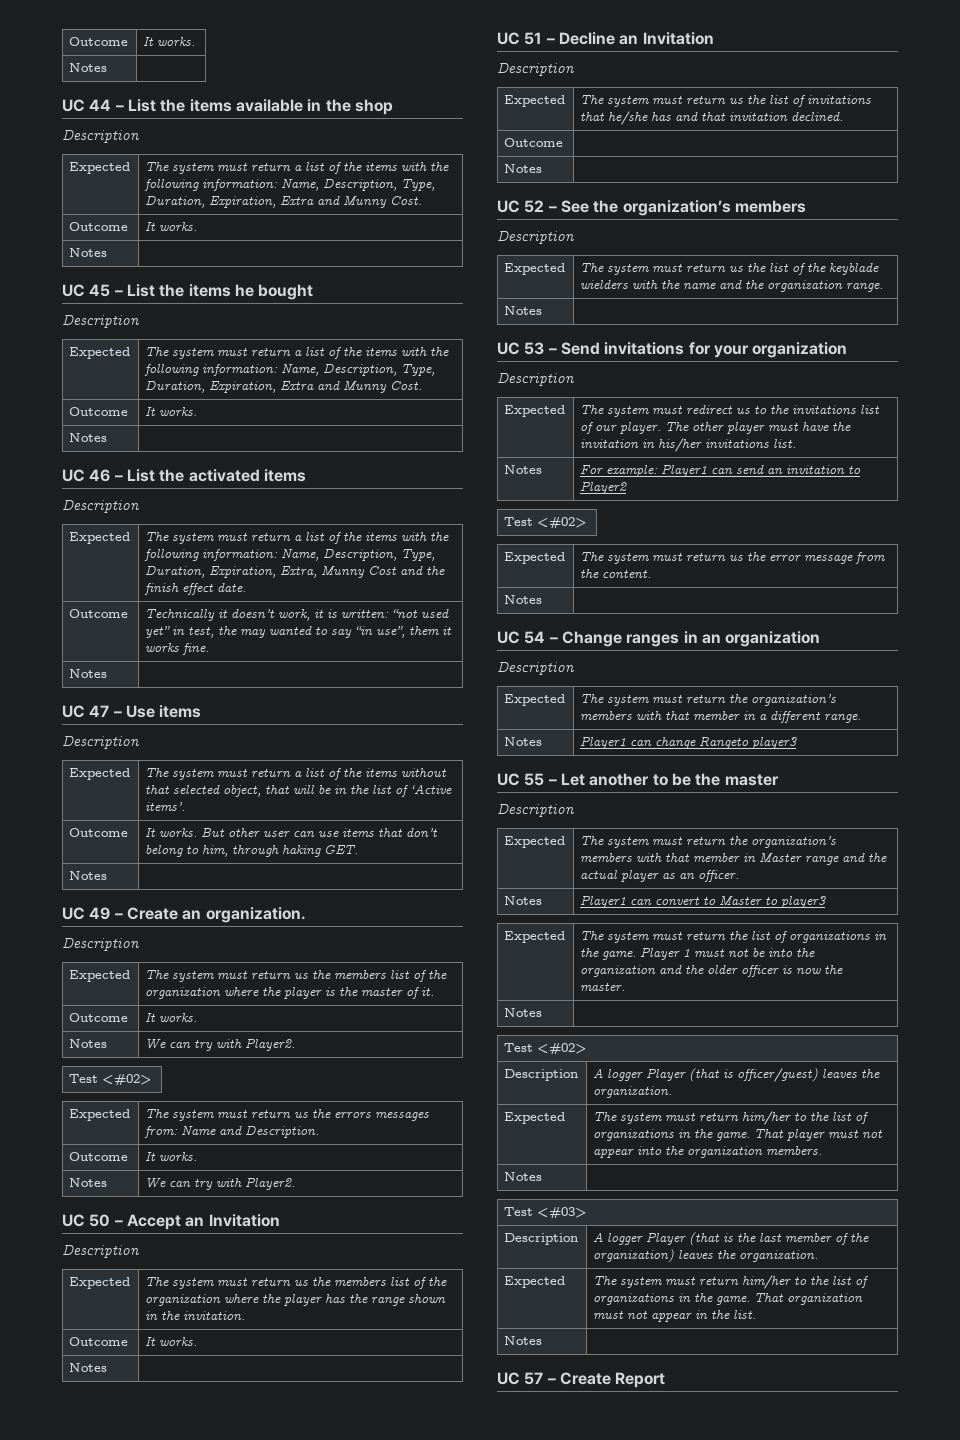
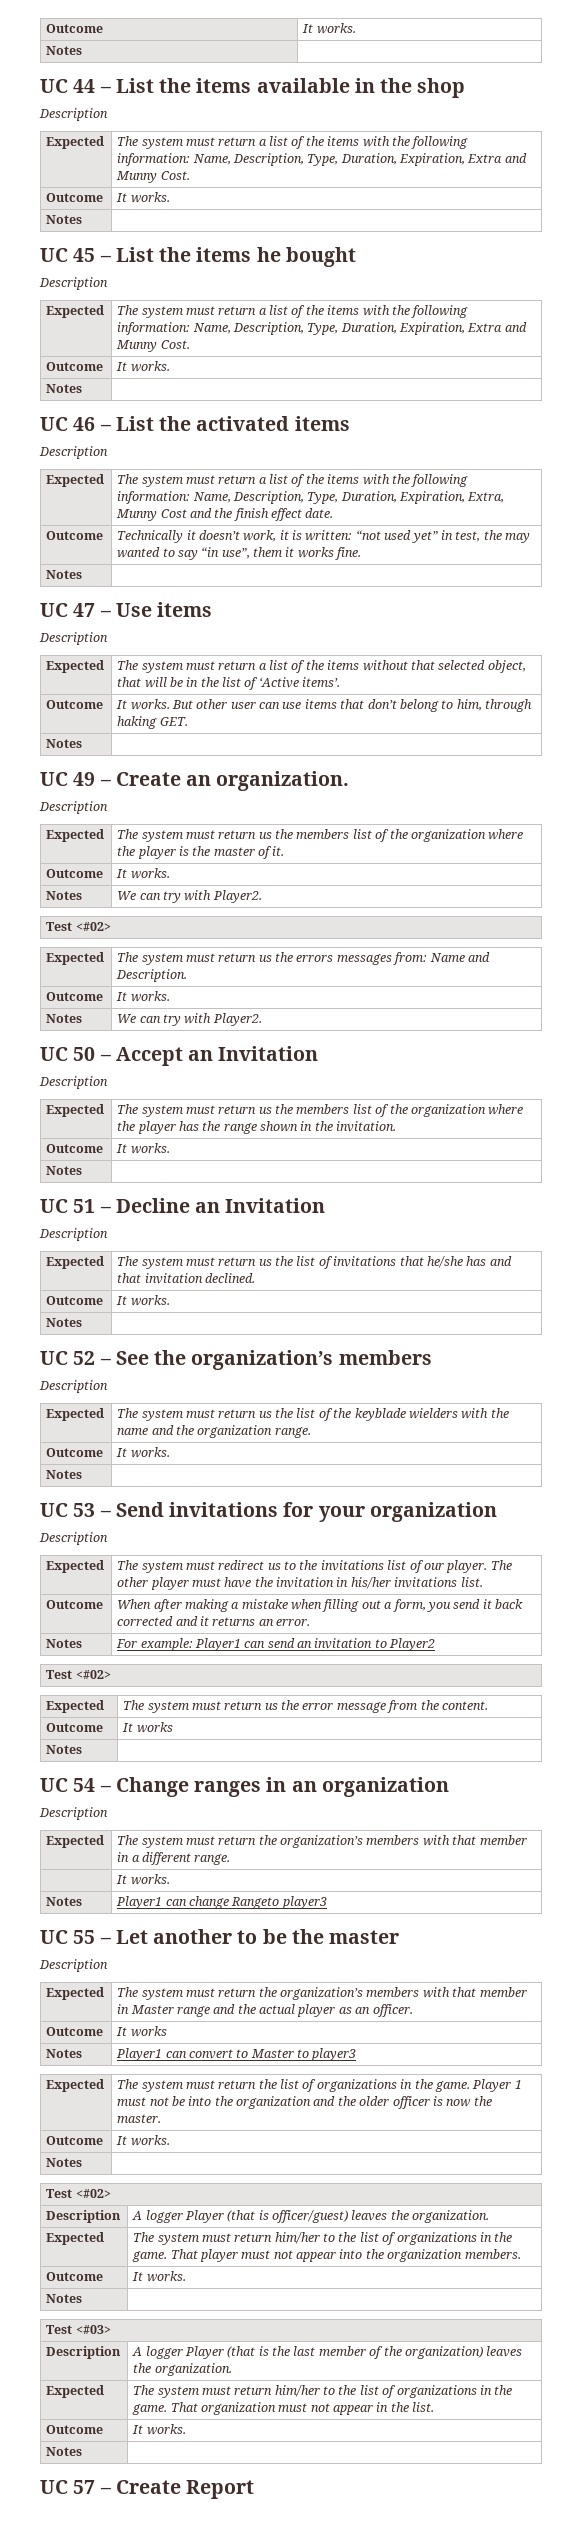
(564, 142) none -> [116,1295,170,1306] It works.
(884, 287) none -> [46,1448,104,1457] [116,1447,170,1458] // Outcome | It works.
(797, 443) none -> [46,1600,104,1609] [117,1599,524,1612] [117,1616,311,1626] // Outcome | When after making a mistake when filling out a form, you send it back corrected and it returns an error.
(652, 573) none -> [46,1723,104,1732] [122,1722,173,1733] // Outcome | It works
(862, 718) none -> [116,1874,170,1885] // | It works.
(740, 876) none -> [46,2027,104,2036] [116,2026,167,2037] // Outcome | It works
(626, 986) none -> [46,2136,104,2145] [116,2135,170,2146] // Outcome | It works.
(823, 1150) none -> [46,2272,104,2281] [132,2271,186,2282] // Outcome | It works.
(757, 1314) none -> [46,2425,104,2434] [132,2424,186,2435] // Outcome | It works.

